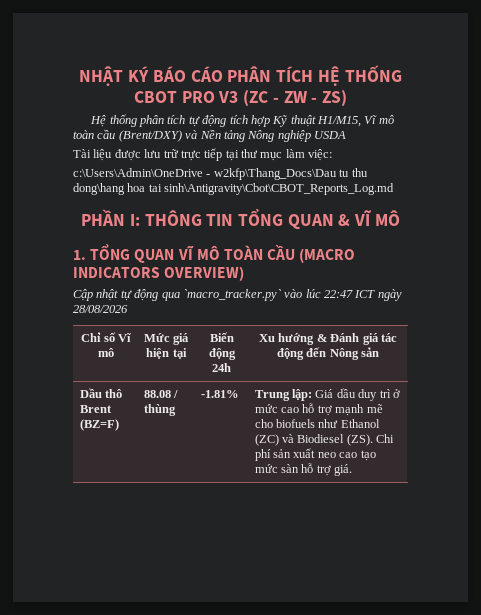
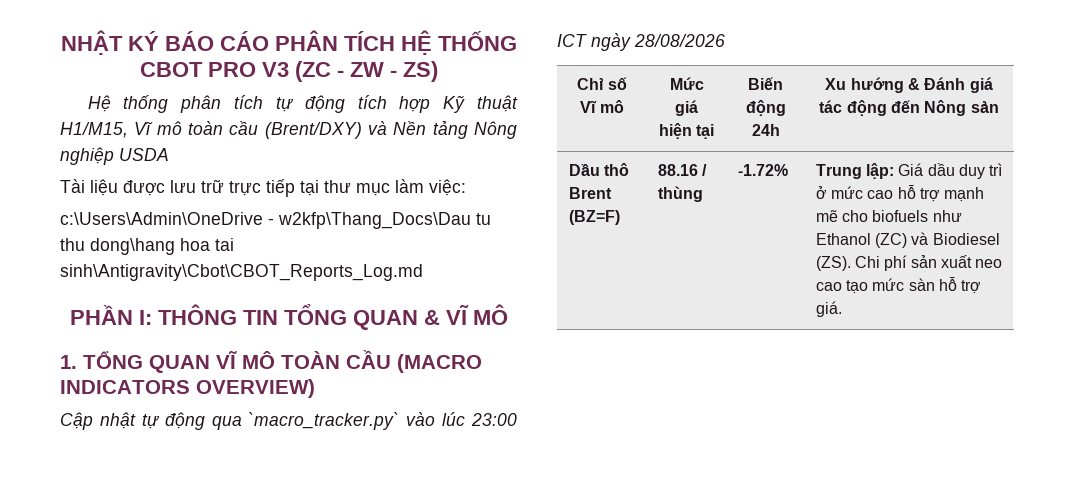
[324,290,353,298] 22:47 -> [471,413,517,426] 23:00
[143,390,171,398] 88.08 -> [657,164,698,176] 88.16
[200,390,239,398] -1.81% -> [737,164,788,176] -1.72%

